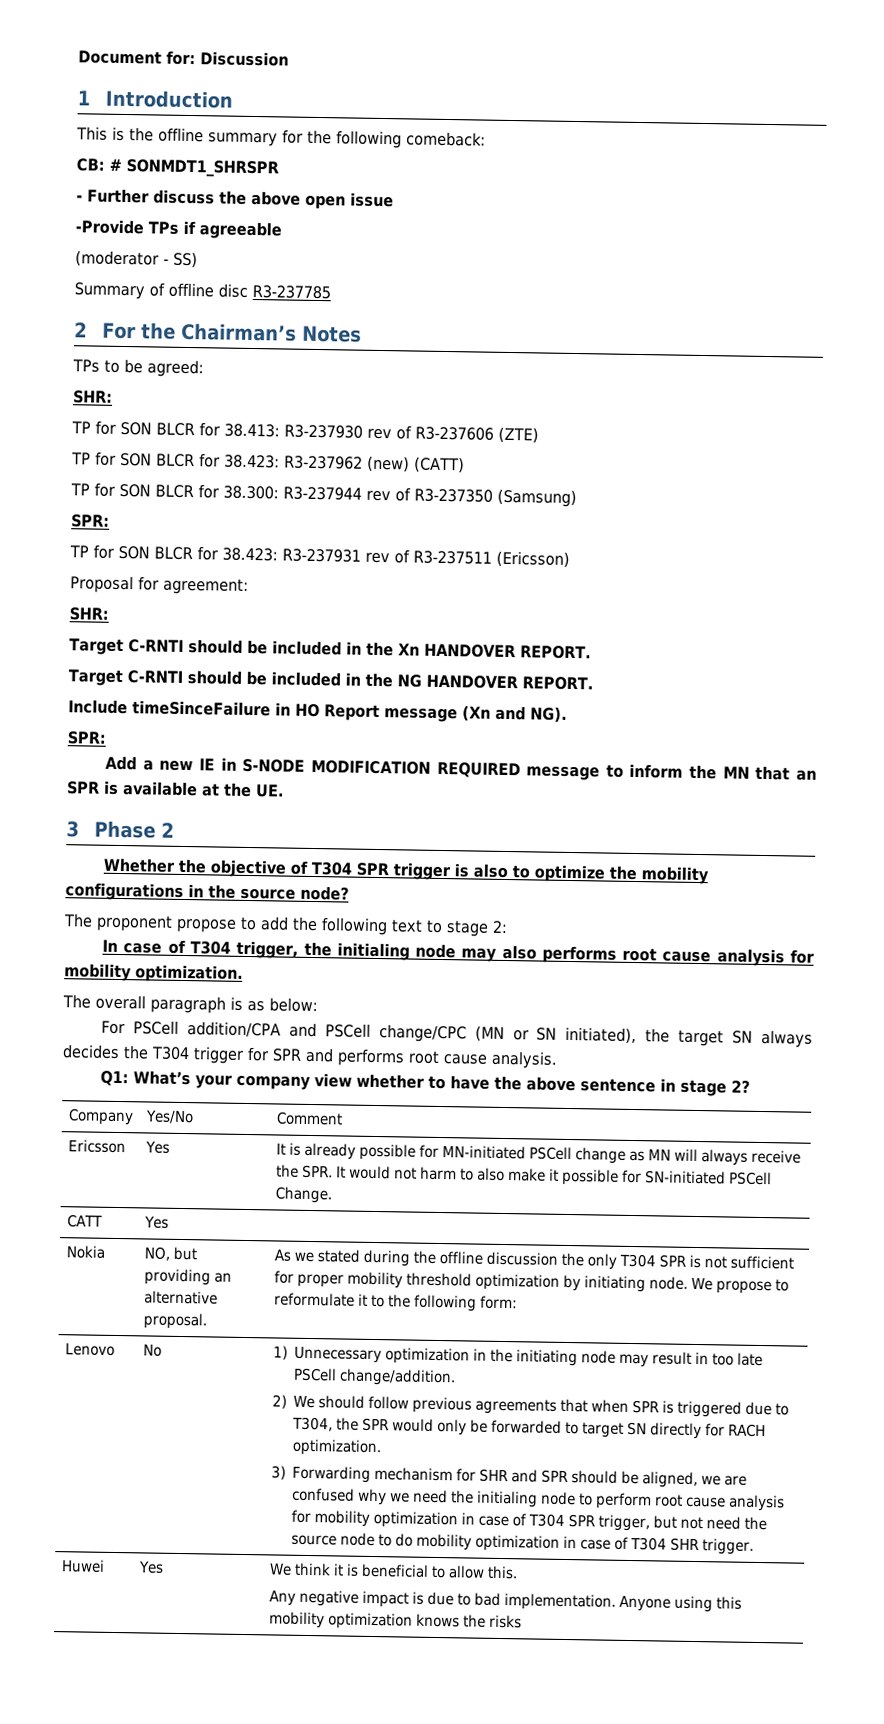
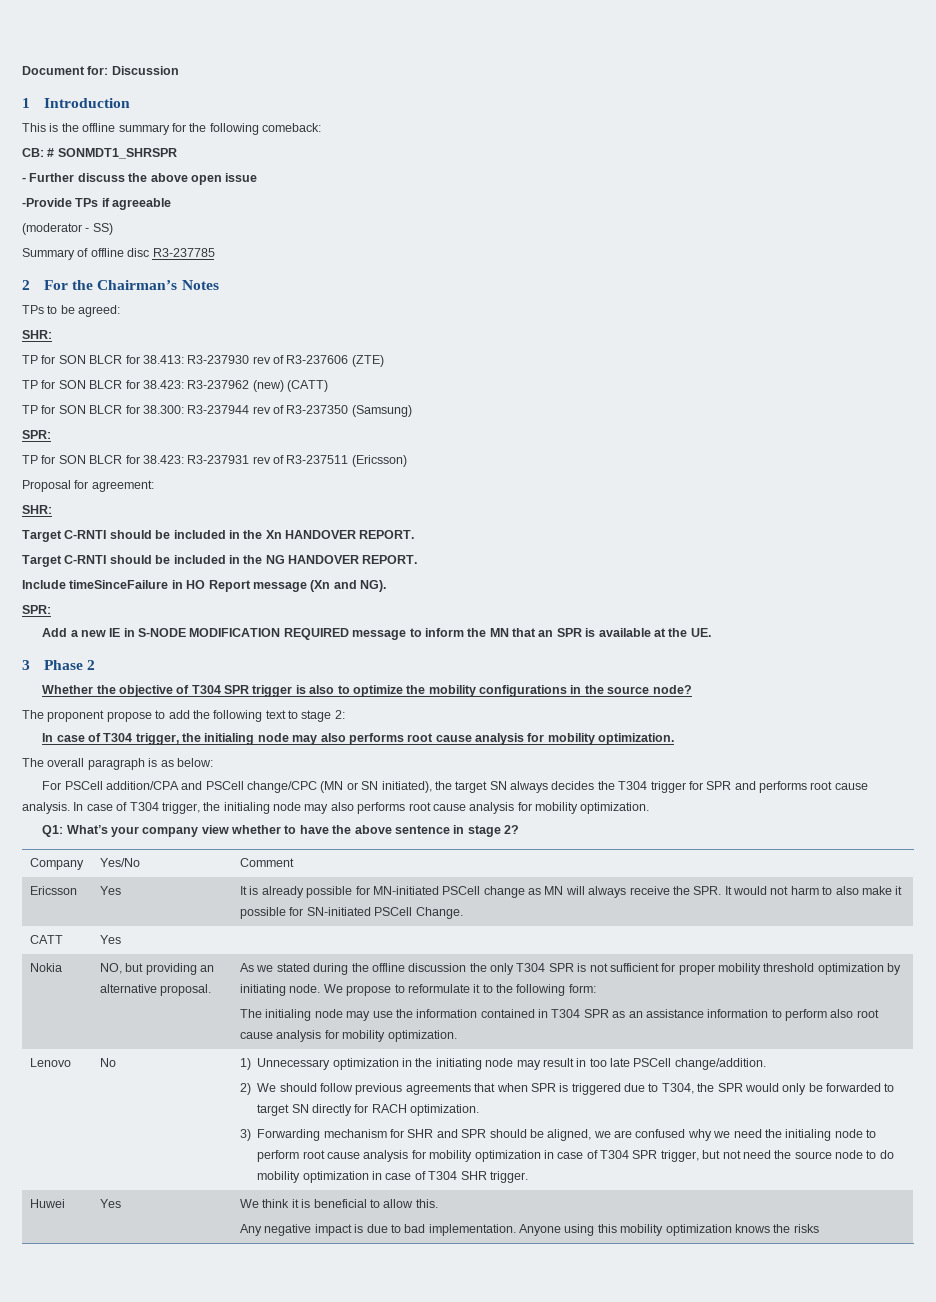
(558, 1059) none -> [73,802,650,814] In case of T304 trigger, the initialing node may also performs root cause analysis for mobility optimization.
(518, 1302) none -> [240,1009,879,1021] [240,1030,457,1042] // The initialing node may use the information contained in T304 SPR as an assistance information to perform also root cause analysis for mobility optimization.

